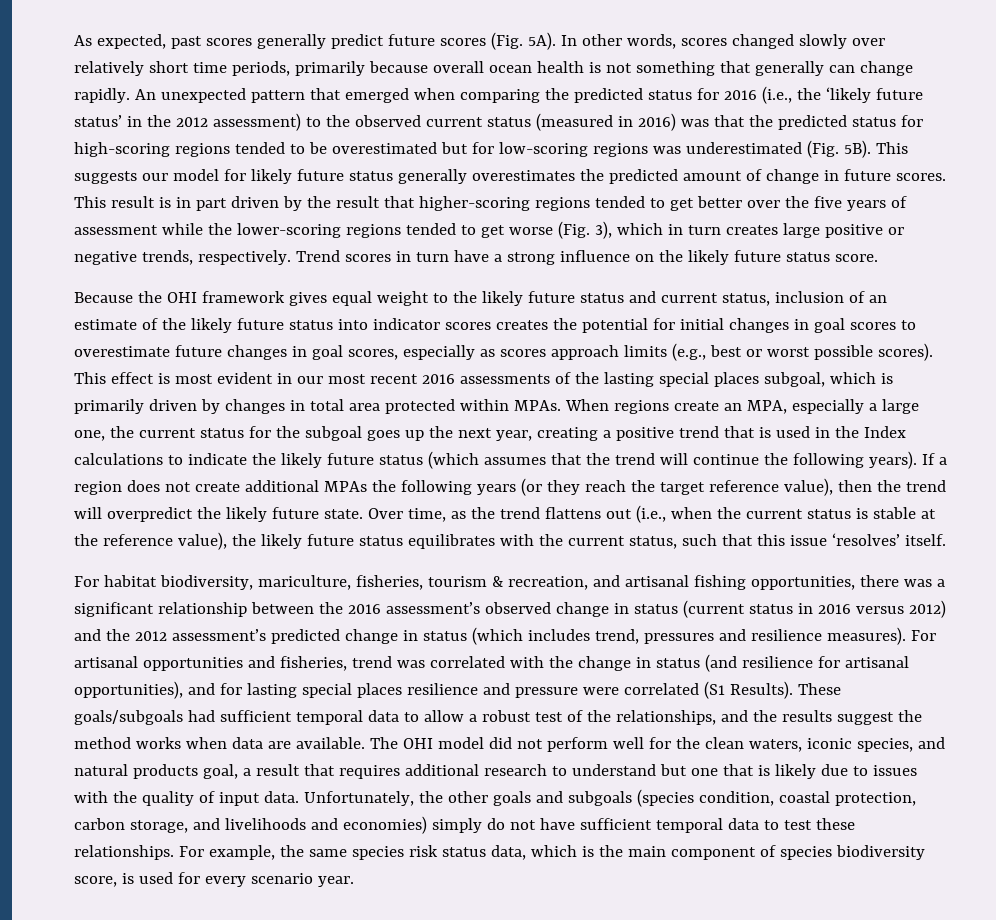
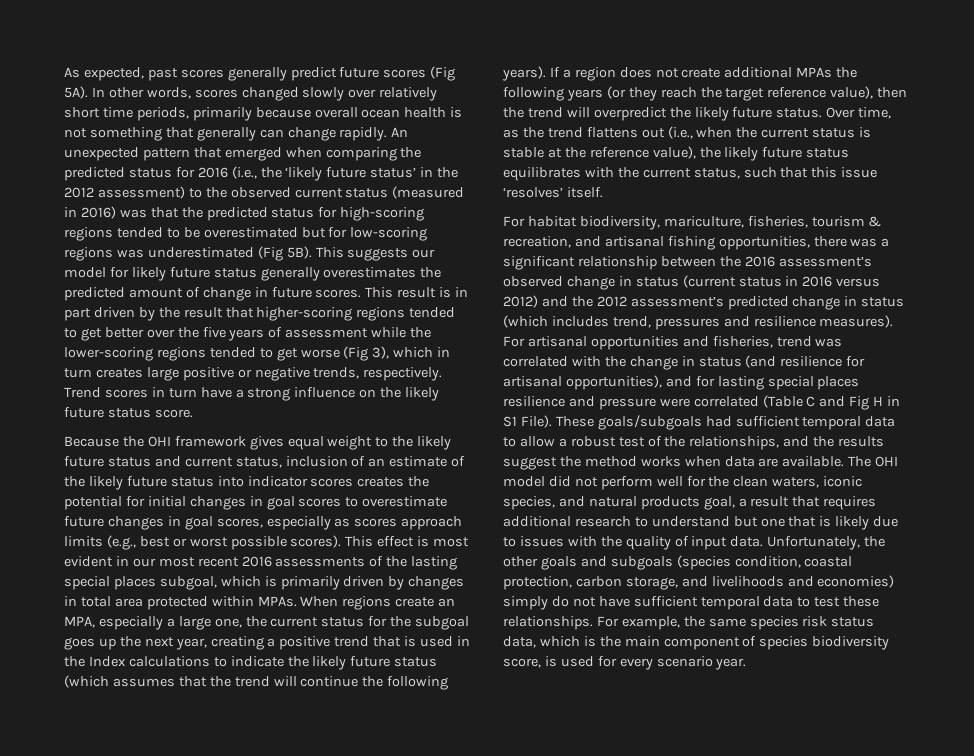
[490,32,523,50] (Fig. -> [430,66,456,81] (Fig
[806,140,839,158] (Fig. -> [257,246,283,261] (Fig
[557,221,590,239] (Fig. -> [343,346,369,361] (Fig
[323,509,363,519] state. -> [776,108,823,118] status.
[703,681,793,699] (S1 Results). -> [762,395,901,410] [503,415,552,428] (Table C and Fig H in S1 File).

